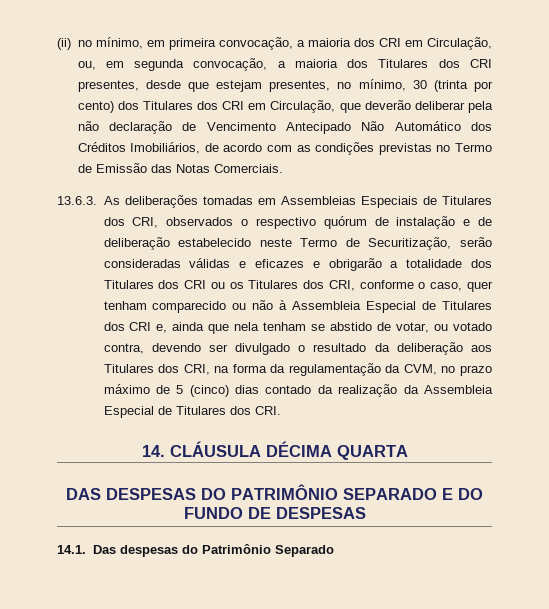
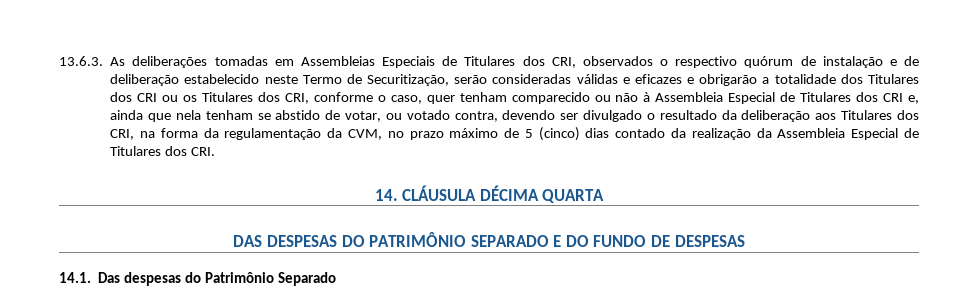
[57,37,493,50] [77,58,492,71] [77,79,494,92] [77,100,493,113] [77,121,492,134] [77,142,492,155] [77,163,283,173] (ii) no mínimo, em primeira convocação, a maioria dos CRI em Circulação, ou, em segunda convocação, a maioria dos Titulares dos CRI presentes, desde que estejam presentes, no mínimo, 30 (trinta por cento) dos Titulares dos CRI em Circulação, que deverão deliberar pela não declaração de Vencimento Antecipado Não Automático dos Créditos Imobiliários, de acordo com as condições previstas no Termo de Emissão das Notas Comerciais. // -> (59, 61) none

